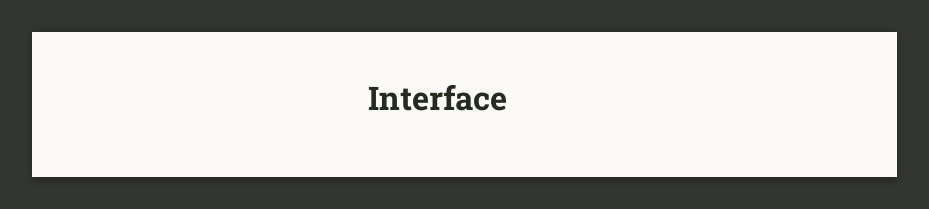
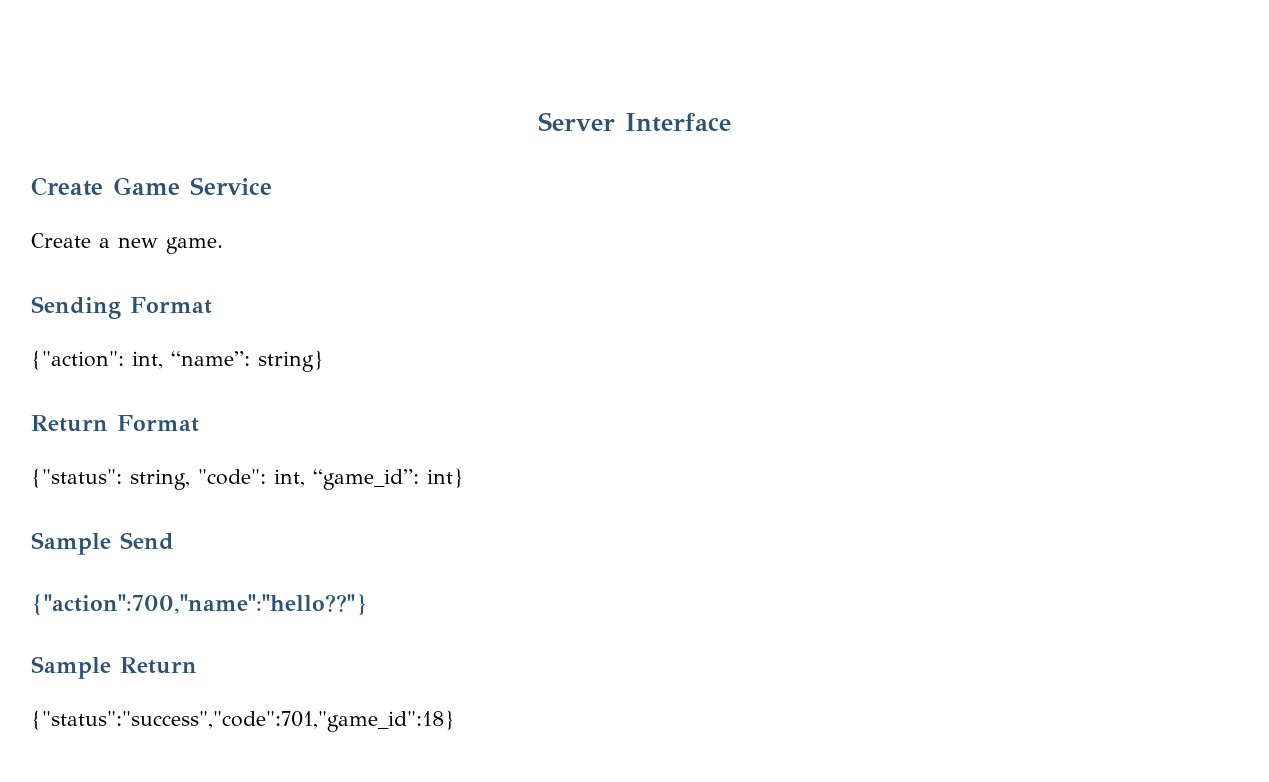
(368, 97) none -> [538,112,615,131] Server
(507, 97) none -> [31,177,272,196] [31,233,223,254] [31,296,212,319] [31,350,324,372] [31,415,199,432] [31,468,464,490] [31,532,174,555] [31,594,368,616] [31,656,197,679] [31,710,455,732] // Create Game Service // Create a new game. // Sending Format // {"action": int, “name”: string} // Return Format // {"status": string, "code": int, “game_id”: int} // Sample Send // {"action":700,"name":"hello??"} // Sample Return // {"status":"success","code":701,"game_id":18}

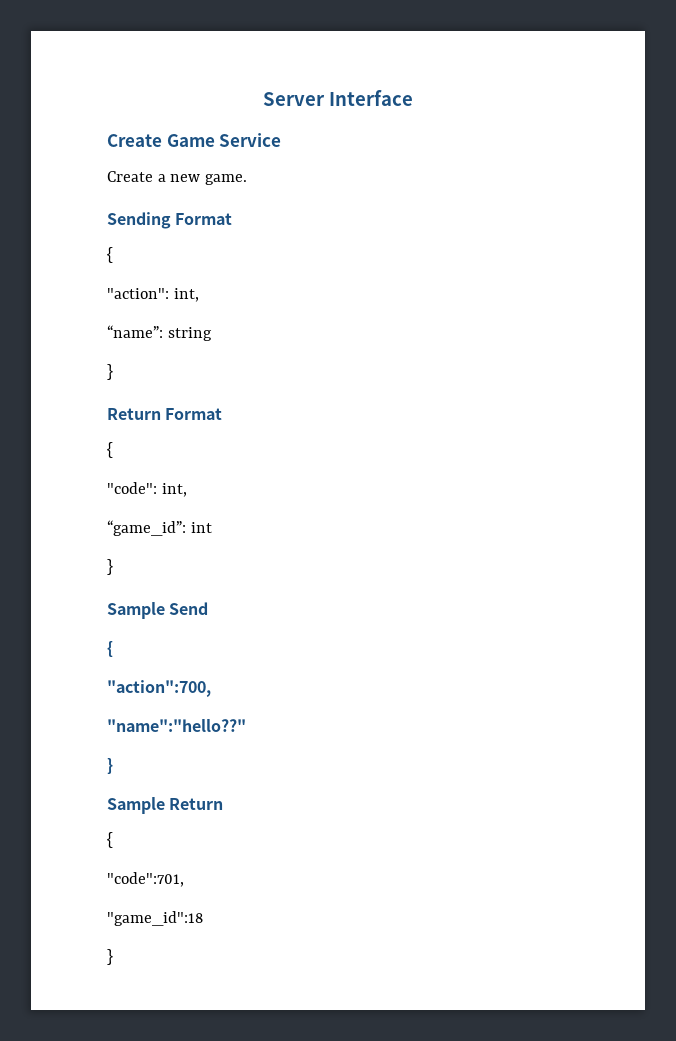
[31,350,324,372] {"action": int, “name”: string} -> [107,247,113,263] [107,288,199,302] [107,325,212,341] [107,364,113,380] { // "action": int, // “name”: string // }
[31,468,190,490] {"status": string, -> [107,442,113,458] { //
[313,468,464,490] “game_id”: int} -> [107,520,212,536] [107,559,113,575] // “game_id”: int // }
[31,594,368,616] [31,656,197,679] [31,710,455,732] {"action":700,"name":"hello??"} // Sample Return // {"status":"success","code":701,"game_id":18} -> [107,641,113,657] [107,680,211,697] [107,719,246,732] [107,758,113,774] [107,797,224,814] [107,832,113,848] [107,872,184,887] [107,911,203,926] [107,949,113,965] { // "action":700, // "name":"hello??" // } // Sample Return // { // "code":701, // "game_id":18 // }

